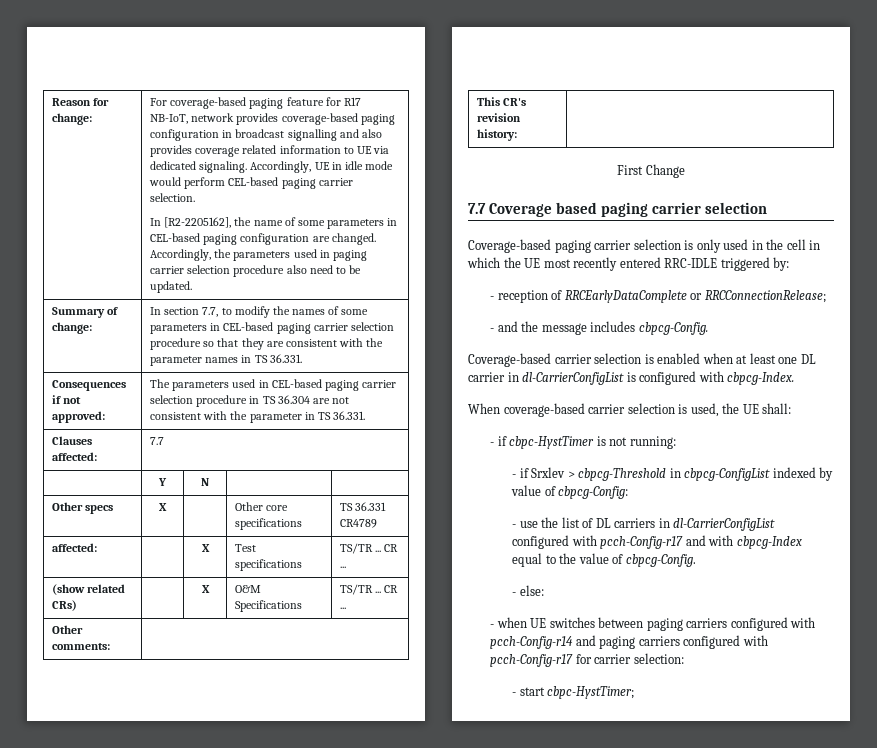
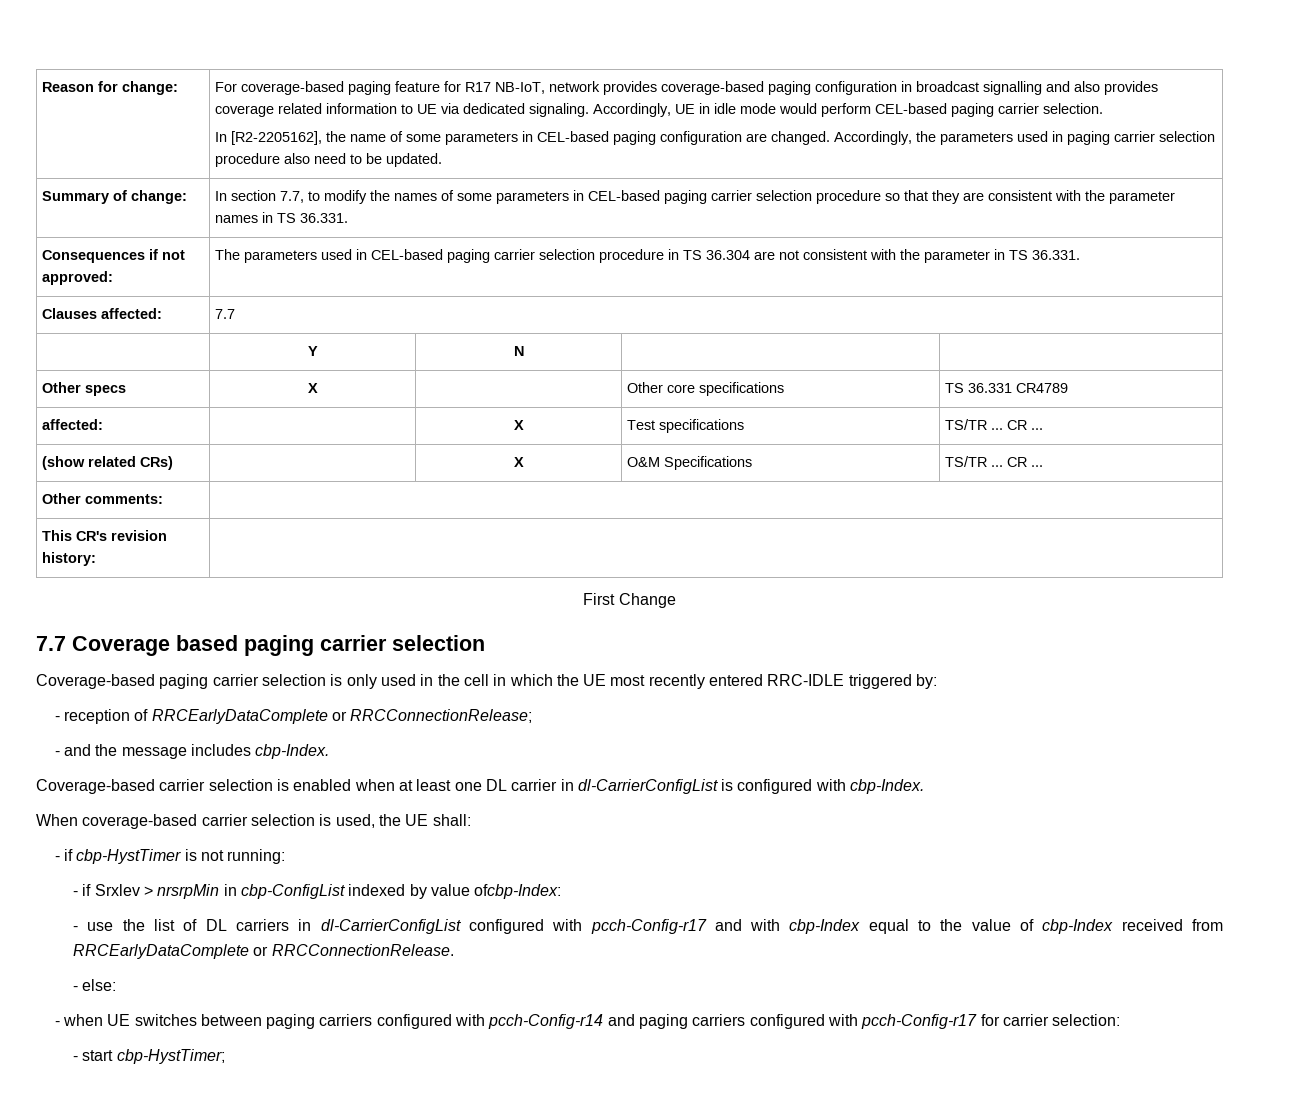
[638,322,708,335] cbpcg-Config. -> [255,744,330,759] cbp-Index.
[727,372,795,385] cbpcg-Index. -> [850,779,925,794] cbp-Index.
[509,436,595,449] cbpc-HystTimer -> [76,849,182,864] cbp-HystTimer
[578,468,771,481] cbpcg-Threshold in cbpcg-ConfigList -> [157,884,346,899] nrsrpMin in cbp-ConfigList
[544,486,629,499] of cbpcg-Config: -> [474,884,562,899] ofcbp-Index:
[736,536,802,549] cbpcg-Index -> [789,919,861,934] cbp-Index
[625,554,696,567] cbpcg-Config. -> [1042,919,1224,934] [73,944,454,959] cbp-Index received from RRCEarlyDataComplete or RRCConnectionRelease.
[547,686,635,699] cbpc-HystTimer; -> [116,1049,225,1064] cbp-HystTimer;

